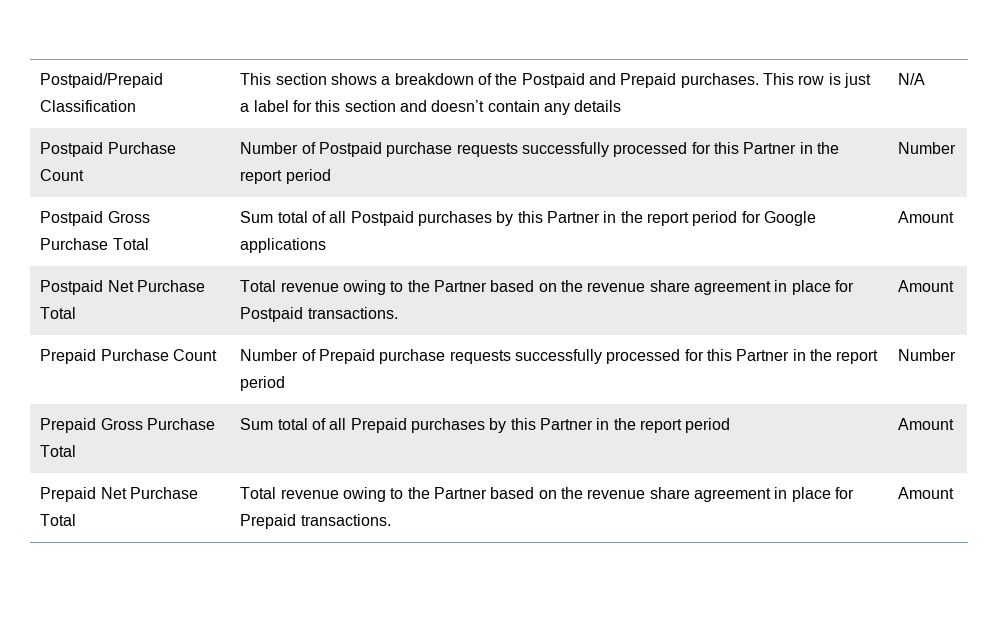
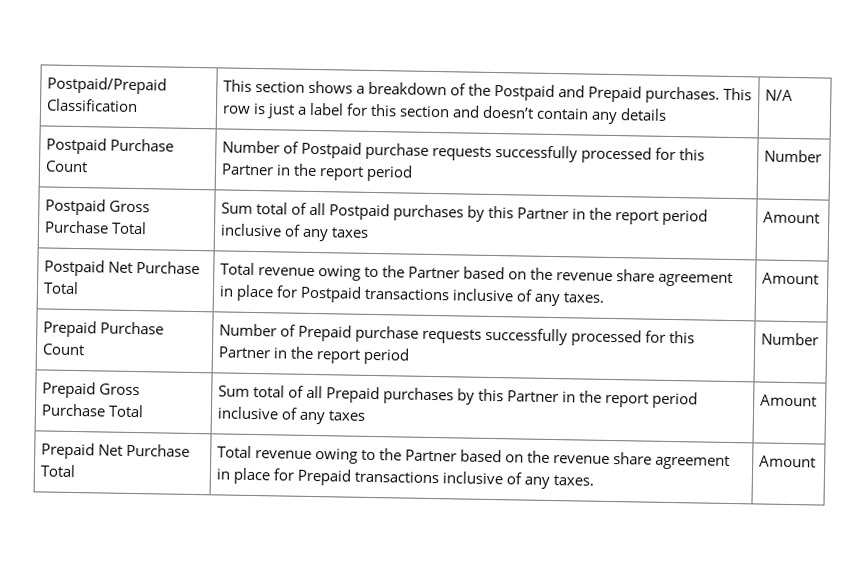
[741,211,816,226] [240,238,327,253] for Google applications -> [220,223,370,242] inclusive of any taxes
[307,307,398,319] transactions. -> [364,287,605,307] transactions inclusive of any taxes.
(731, 425) none -> [217,406,366,425] inclusive of any taxes
[300,514,391,526] transactions. -> [354,470,595,489] transactions inclusive of any taxes.

